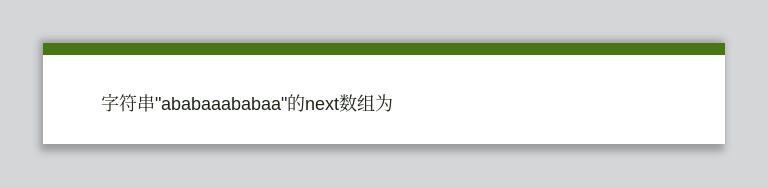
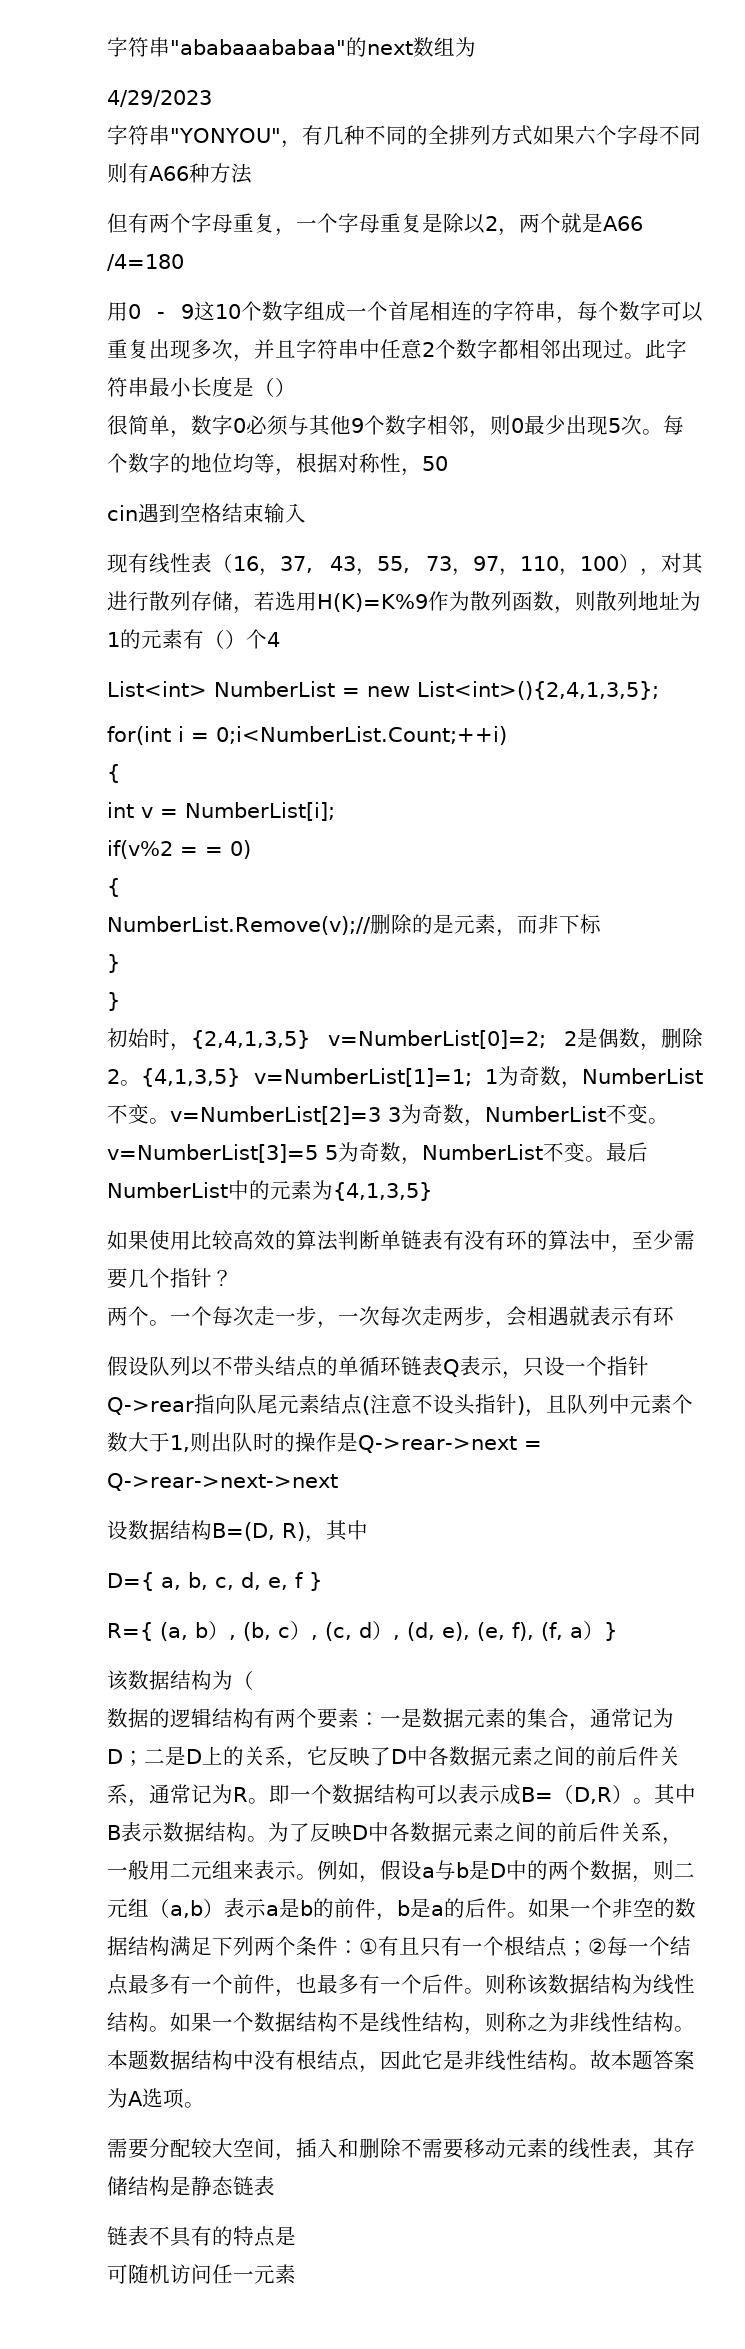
(393, 103) none -> [107,90,212,107] [107,125,701,148] [107,163,252,184] [107,213,643,236] [107,254,184,271] [107,301,703,324] [107,339,687,362] [107,376,296,397] [107,415,684,438] [107,453,448,476] [107,503,306,523] [107,553,704,576] [107,591,701,614] [107,629,280,649] [107,681,659,700] [107,726,507,745] [107,764,120,783] [107,802,335,821] [107,840,251,859] [107,878,120,897] [107,914,602,937] [107,954,120,973] [107,992,120,1011] [107,1028,703,1051] [107,1066,703,1089] [107,1104,669,1127] [107,1142,648,1165] [107,1180,432,1201] [107,1230,695,1253] [107,1268,233,1289] [107,1306,674,1329] [107,1356,649,1379] [107,1394,693,1417] [107,1432,542,1453] [107,1473,338,1491] [107,1520,368,1543] [107,1572,322,1591] [107,1620,617,1641] [107,1670,254,1691] [107,1708,674,1731] [107,1746,680,1769] [107,1784,696,1807] [107,1822,683,1845] [107,1860,695,1883] [107,1898,696,1921] [107,1936,691,1957] [107,1974,695,1997] [107,2012,695,2035] [107,2050,695,2073] [107,2088,205,2109] [107,2138,695,2161] [107,2176,275,2196] [107,2226,296,2247] [107,2264,296,2284] // 4/29/2023 // 字符串"YONYOU"，有几种不同的全排列方式如果六个字母不同则有A66种方法 // 但有两个字母重复，一个字母重复是除以2，两个就是A66 /4=180 // 用0 - 9这10个数字组成一个首尾相连的字符串，每个数字可以重复出现多次，并且字符串中任意2个数字都相邻出现过。此字符串最小长度是（） // 很简单，数字0必须与其他9个数字相邻，则0最少出现5次。每个数字的地位均等，根据对称性，50 // cin遇到空格结束输入 // 现有线性表（16，37, 43，55, 73，97，110，100），对其进行散列存储，若选用H(K)=K%9作为散列函数，则散列地址为1的元素有（）个4 // List<int> NumberList = new List<int>(){2,4,1,3,5}; // for(int i = 0;i<NumberList.Count;++i) // { // int v = NumberList[i]; // if(v%2 = = 0) // { // NumberList.Remove(v);//删除的是元素，而非下标 // } // } // 初始时，{2,4,1,3,5} v=NumberList[0]=2; 2是偶数，删除2。{4,1,3,5} v=NumberList[1]=1; 1为奇数，NumberList不变。v=NumberList[2]=3 3为奇数，NumberList不变。v=NumberList[3]=5 5为奇数，NumberList不变。最后NumberList中的元素为{4,1,3,5} // 如果使用比较高效的算法判断单链表有没有环的算法中，至少需要几个指针？ // 两个。一个每次走一步，一次每次走两步，会相遇就表示有环 // 假设队列以不带头结点的单循环链表Q表示，只设一个指针Q->rear指向队尾元素结点(注意不设头指针)，且队列中元素个数大于1,则出队时的操作是Q->rear->next = Q->rear->next->next // 设数据结构B=(D, R)，其中 // D={ a, b, c, d, e, f } // R={ (a, b）, (b, c）, (c, d）, (d, e), (e, f), (f, a）} // 该数据结构为（ // 数据的逻辑结构有两个要素：一是数据元素的集合，通常记为D；二是D上的关系，它反映了D中各数据元素之间的前后件关系，通常记为R。即一个数据结构可以表示成B=（D,R）。其中B表示数据结构。为了反映D中各数据元素之间的前后件关系，一般用二元组来表示。例如，假设a与b是D中的两个数据，则二元组（a,b）表示a是b的前件，b是a的后件。如果一个非空的数据结构满足下列两个条件：①有且只有一个根结点；②每一个结点最多有一个前件，也最多有一个后件。则称该数据结构为线性结构。如果一个数据结构不是线性结构，则称之为非线性结构。本题数据结构中没有根结点，因此它是非线性结构。故本题答案为A选项。 // 需要分配较大空间，插入和删除不需要移动元素的线性表，其存储结构是静态链表 // 链表不具有的特点是 // 可随机访问任一元素

